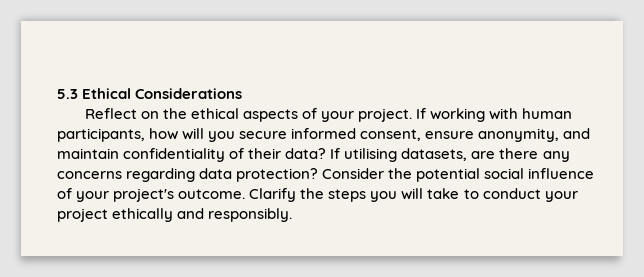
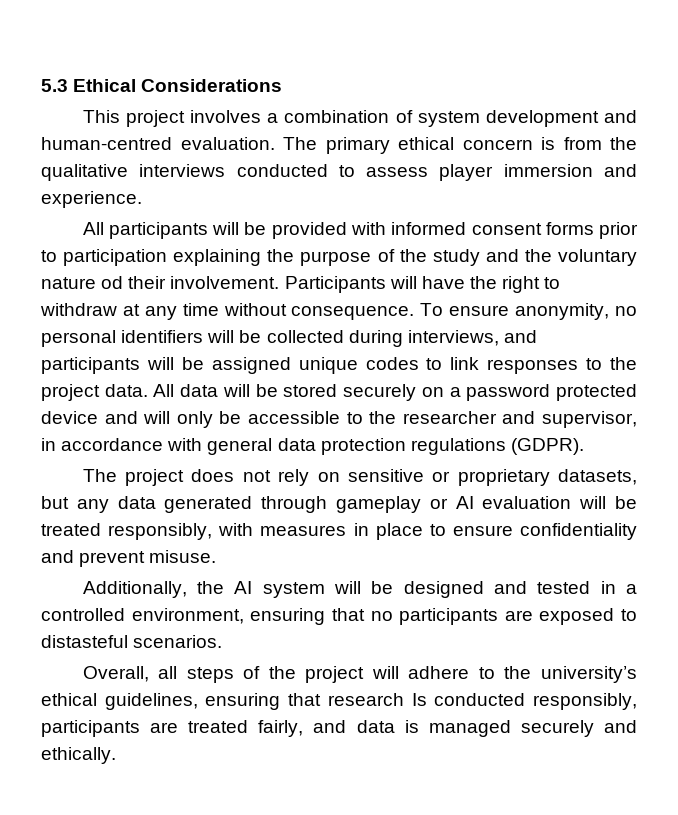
[84,108,573,122] [57,128,591,142] [57,148,570,162] [57,168,595,182] [57,188,578,202] [57,208,293,222] Reflect on the ethical aspects of your project. If working with human participants, how will you secure informed consent, ensure anonymity, and maintain confidentiality of their data? If utilising datasets, are there any concerns regarding data protection? Consider the potential social influence of your project's outcome. Clarify the steps you will take to conduct your project ethically and responsibly. -> [82,110,637,127] [41,137,637,154] [41,164,637,181] [41,191,142,208] [82,222,638,239] [41,249,638,266] [41,276,561,293] [40,303,638,320] [41,330,537,347] [41,357,637,374] [41,384,637,401] [41,411,638,428] [41,438,584,455] [82,469,637,486] [41,496,637,513] [41,523,637,540] [41,550,217,567] [82,581,637,598] [41,608,637,625] [41,635,223,648] [82,666,637,683] [41,693,637,710] [41,720,638,737] [41,747,116,764] This project involves a combination of system development and human-centred evaluation. The primary ethical concern is from the qualitative interviews conducted to assess player immersion and experience. // All participants will be provided with informed consent forms prior to participation explaining the purpose of the study and the voluntary nature od their involvement. Participants will have the right to withdraw at any time without consequence. To ensure anonymity, no personal identifiers will be collected during interviews, and participants will be assigned unique codes to link responses to the project data. All data will be stored securely on a password protected device and will only be accessible to the researcher and supervisor, in accordance with general data protection regulations (GDPR). // The project does not rely on sensitive or proprietary datasets, but any data generated through gameplay or AI evaluation will be treated responsibly, with measures in place to ensure confidentiality and prevent misuse. // Additionally, the AI system will be designed and tested in a controlled environment, ensuring that no participants are exposed to distasteful scenarios. // Overall, all steps of the project will adhere to the university’s ethical guidelines, ensuring that research Is conducted responsibly, participants are treated fairly, and data is managed securely and ethically.

